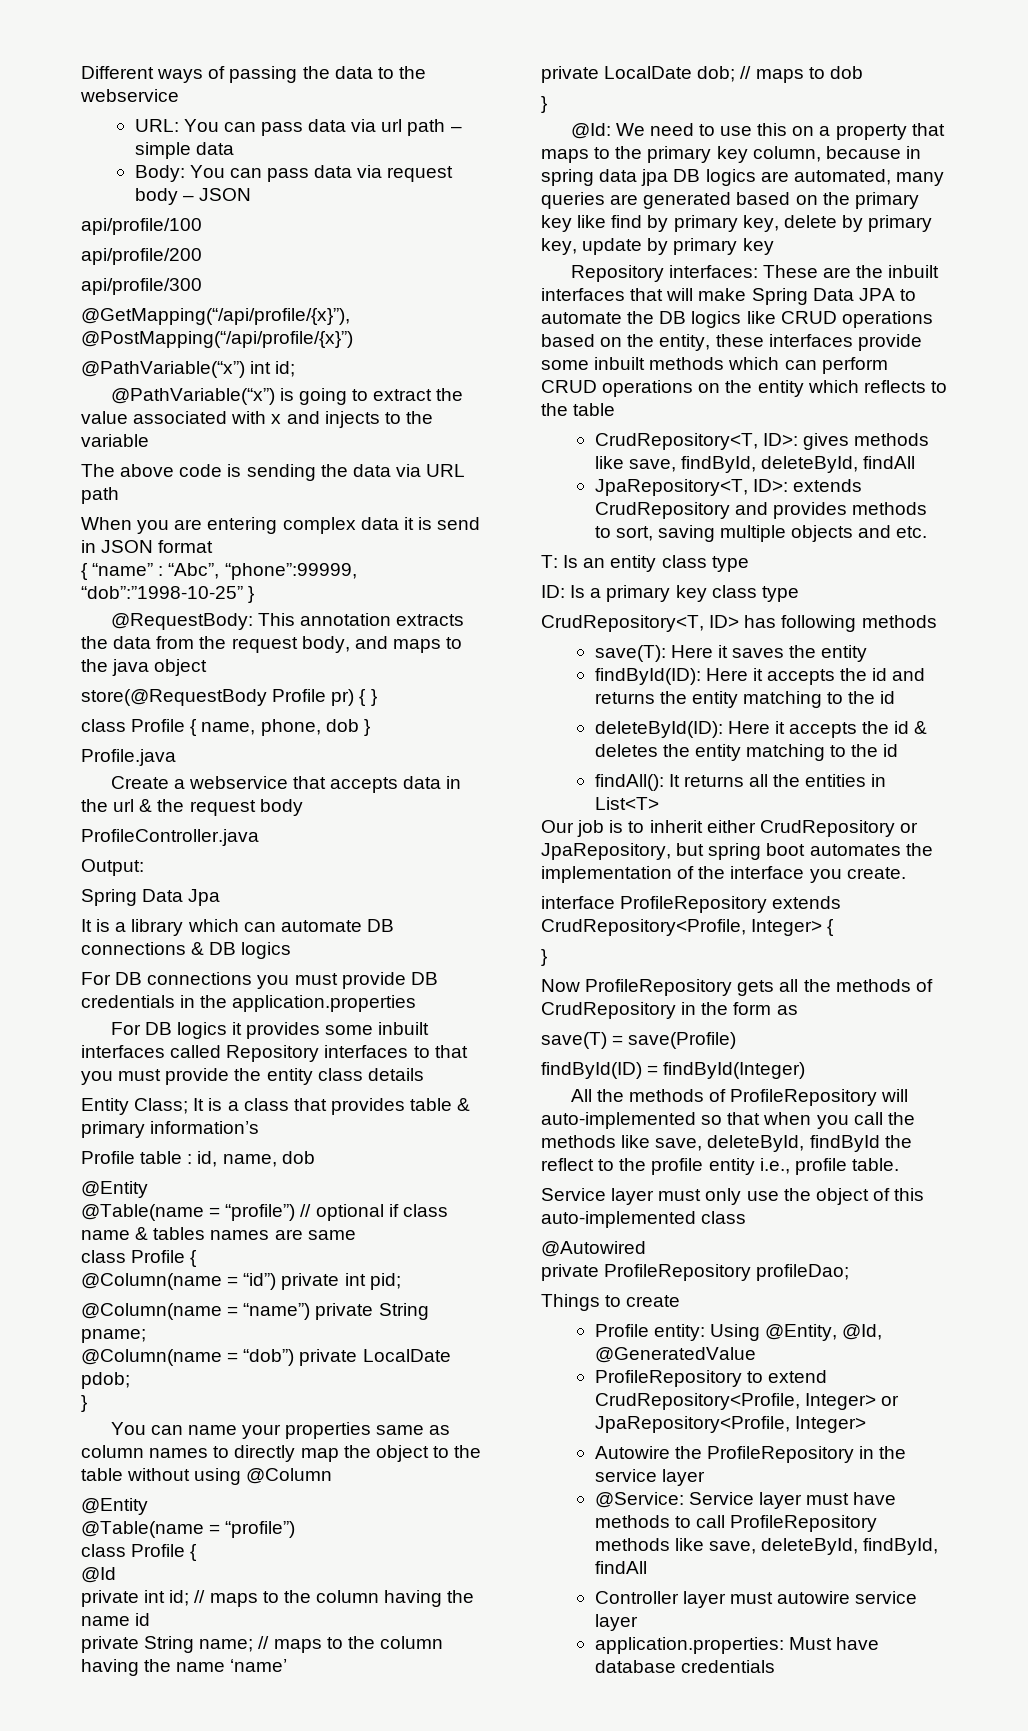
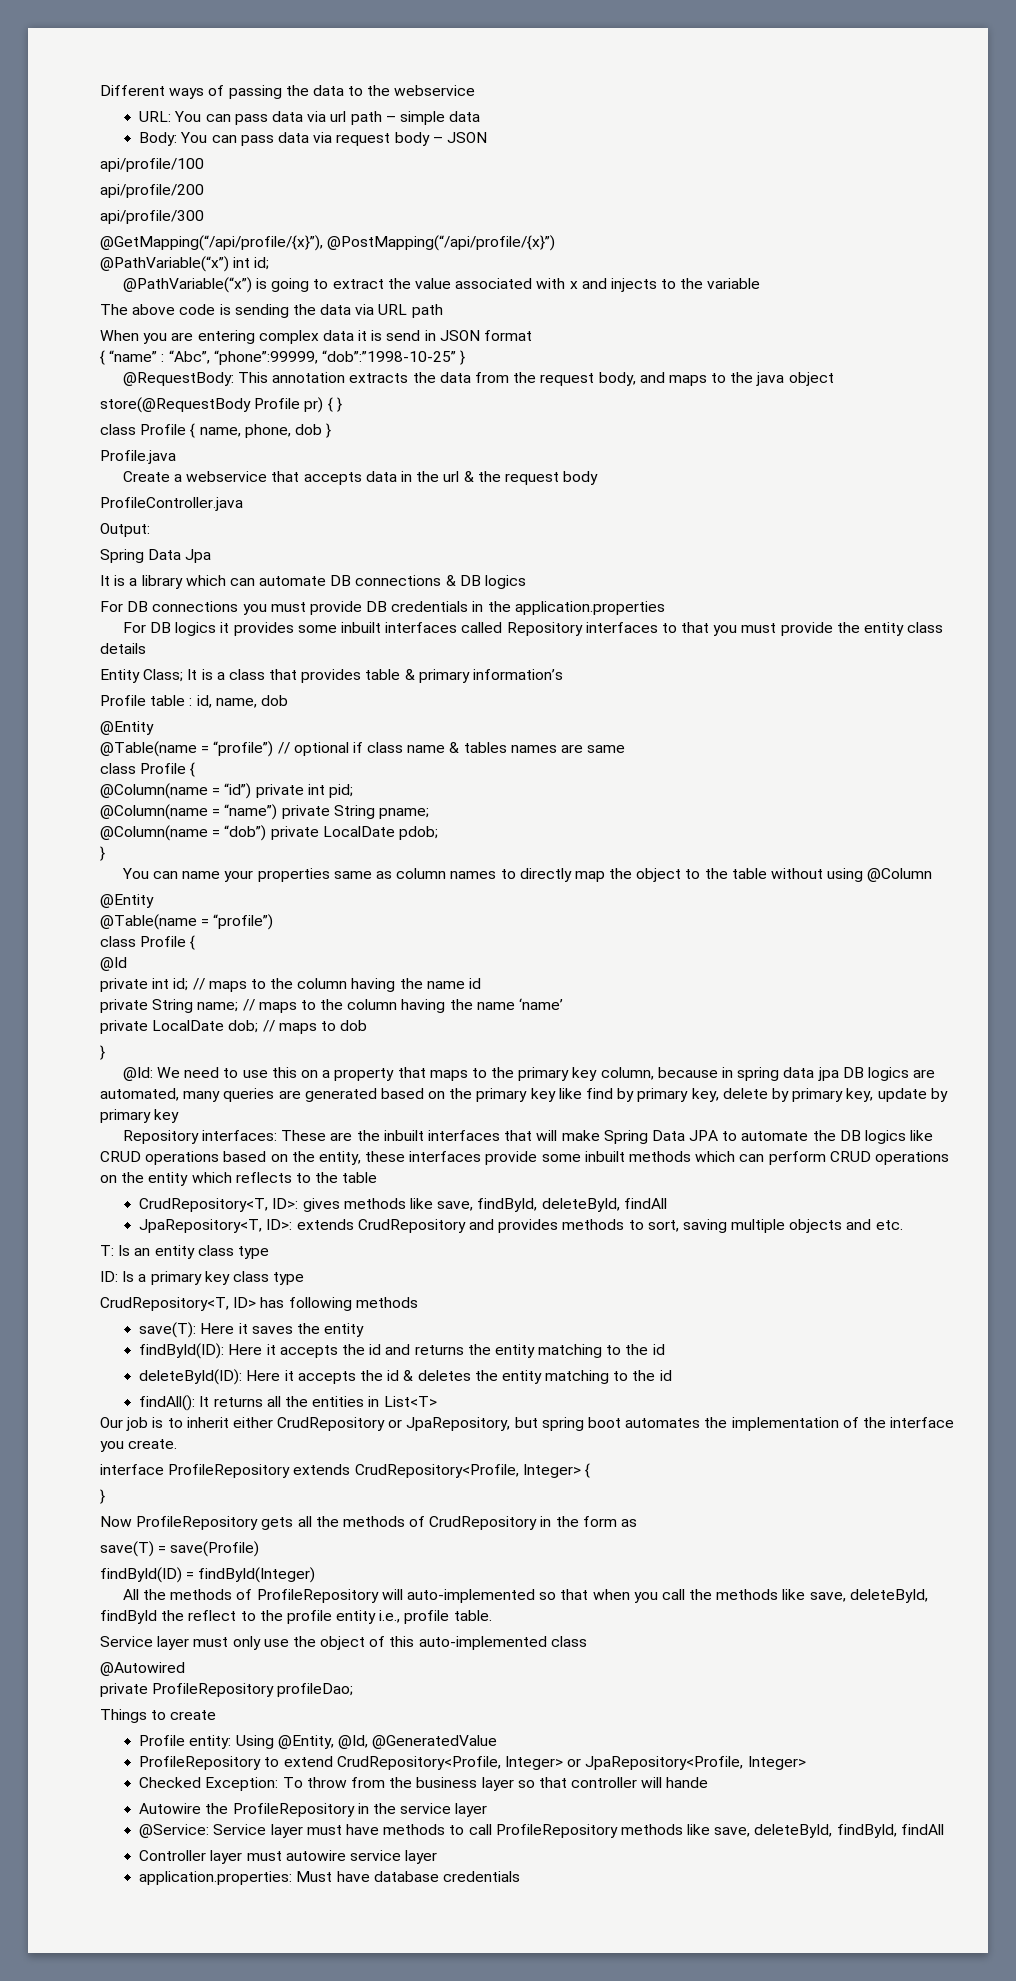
(866, 1424) none -> [139,1777,709,1791] // Checked Exception: To throw from the business layer so that controller will hande

